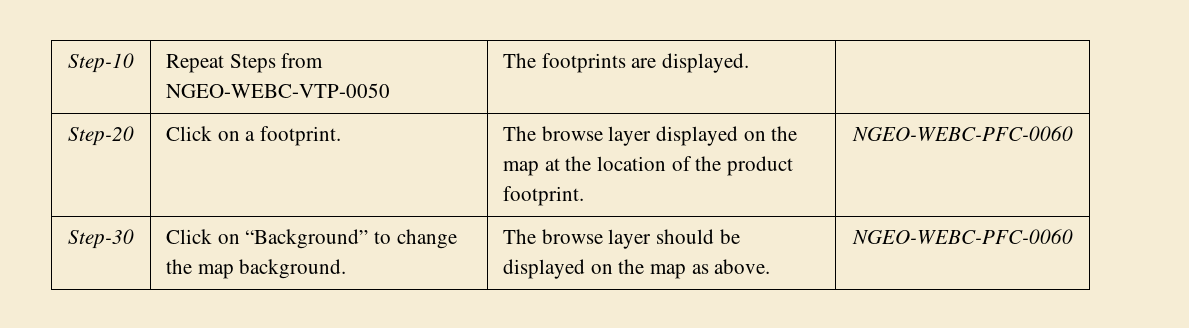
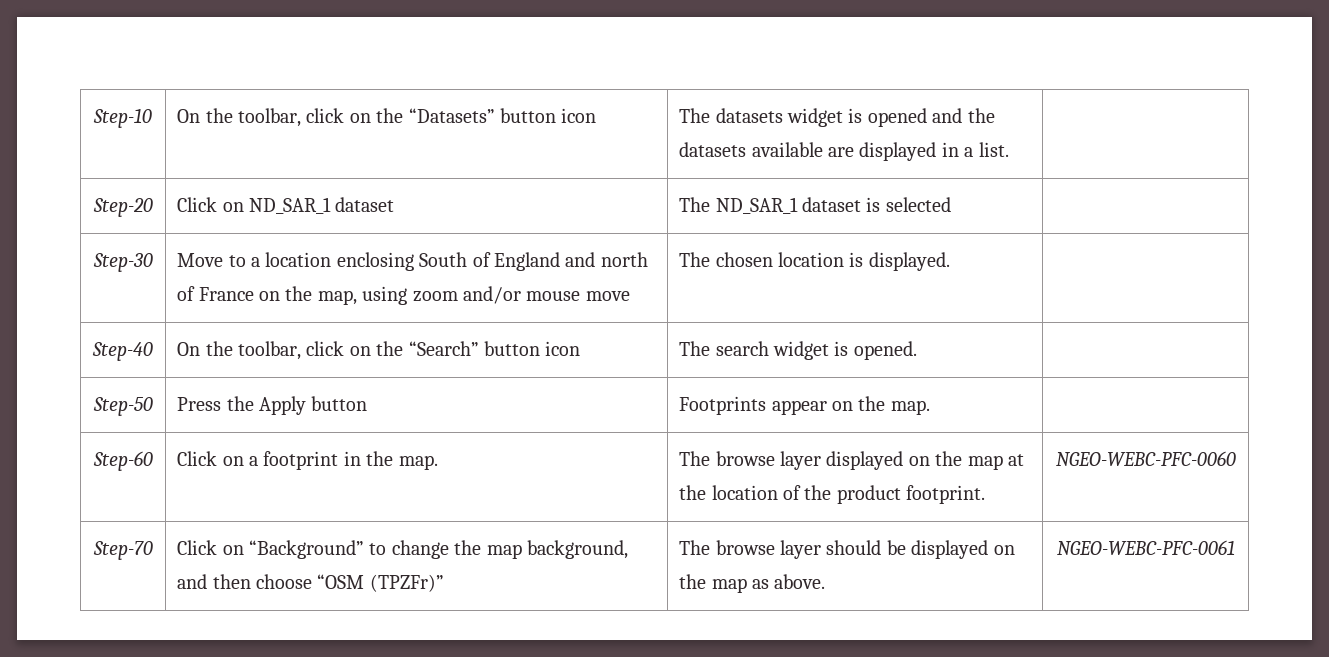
[166,53,324,73] [166,83,391,98] [503,53,750,73] [68,126,134,146] [166,126,342,146] Repeat Steps from NGEO-WEBC-VTP-0050 | The footprints are displayed. | // Step-20 | Click on a footprint. -> [177,108,597,127] [679,108,995,127] [679,142,1009,161] [92,198,153,217] [177,197,395,214] [679,197,951,214] [92,253,153,272] [177,252,648,271] [177,286,630,305] [679,252,950,271] [92,342,153,361] [177,341,581,360] [679,341,917,360] [92,397,153,416] [177,396,368,415] [679,396,930,415] [92,451,153,471] [177,451,438,470] On the toolbar, click on the “Datasets” button icon | The datasets widget is opened and the datasets available are displayed in a list. | // Step-20 | Click on ND_SAR_1 dataset | The ND_SAR_1 dataset is selected | // Step-30 | Move to a location enclosing South of England and north of France on the map, using zoom and/or mouse move | The chosen location is displayed. | // Step-40 | On the toolbar, click on the “Search” button icon | The search widget is opened. | // Step-50 | Press the Apply button | Footprints appear on the map. | // Step-60 | Click on a footprint in the map.
[68,229,134,249] Step-30 -> [92,541,153,560] Step-70
[239,259,347,279] background. -> [526,540,628,559] [177,574,444,592] background, and then choose “OSM (TPZFr)”
[851,229,1073,244] NGEO-WEBC-PFC-0060 -> [1056,540,1235,555] NGEO-WEBC-PFC-0061

